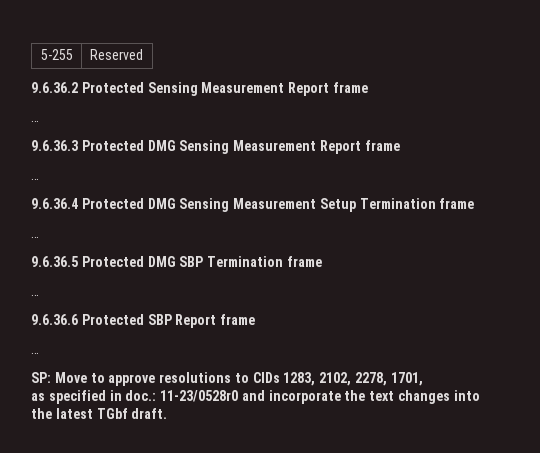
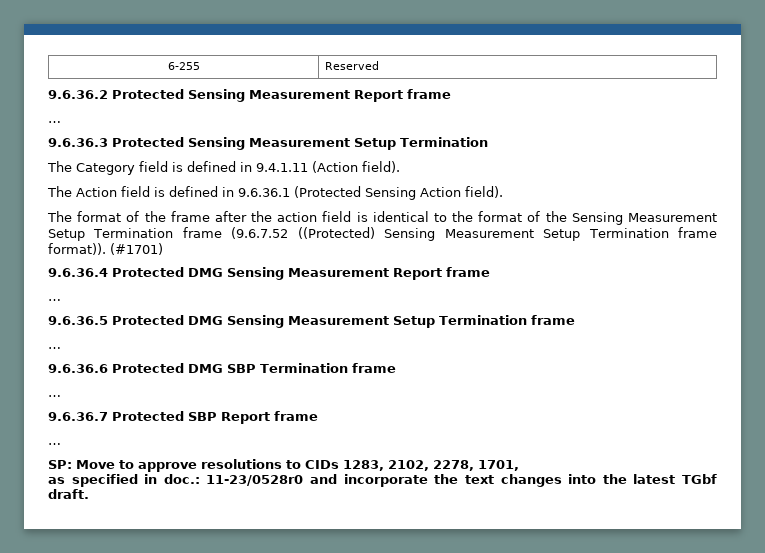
[40,49,73,60] 5-255 -> [167,62,200,70] 6-255
(144, 145) none -> [188,137,488,150] [47,161,400,175] [47,186,503,200] [47,211,717,225] [48,227,717,241] [48,243,163,255] [48,267,184,277] Sensing Measurement Setup Termination // The Category field is defined in 9.4.1.11 (Action field). // The Action field is defined in 9.6.36.1 (Protected Sensing Action field). // The format of the frame after the action field is identical to the format of the Sensing Measurement Setup Termination frame (9.6.7.52 ((Protected) Sensing Measurement Setup Termination frame format)). (#1701) // 9.6.36.4 Protected
[31,198,78,209] 9.6.36.4 -> [48,316,108,325] 9.6.36.5
[31,256,78,267] 9.6.36.5 -> [48,364,108,373] 9.6.36.6
[31,314,78,325] 9.6.36.6 -> [48,412,108,421] 9.6.36.7

